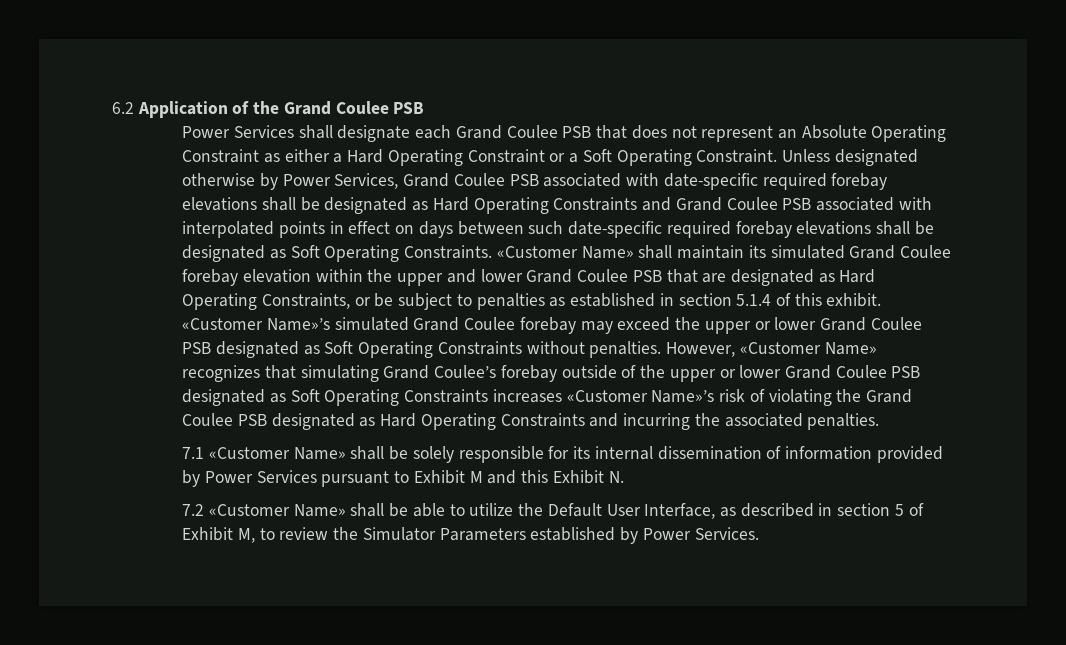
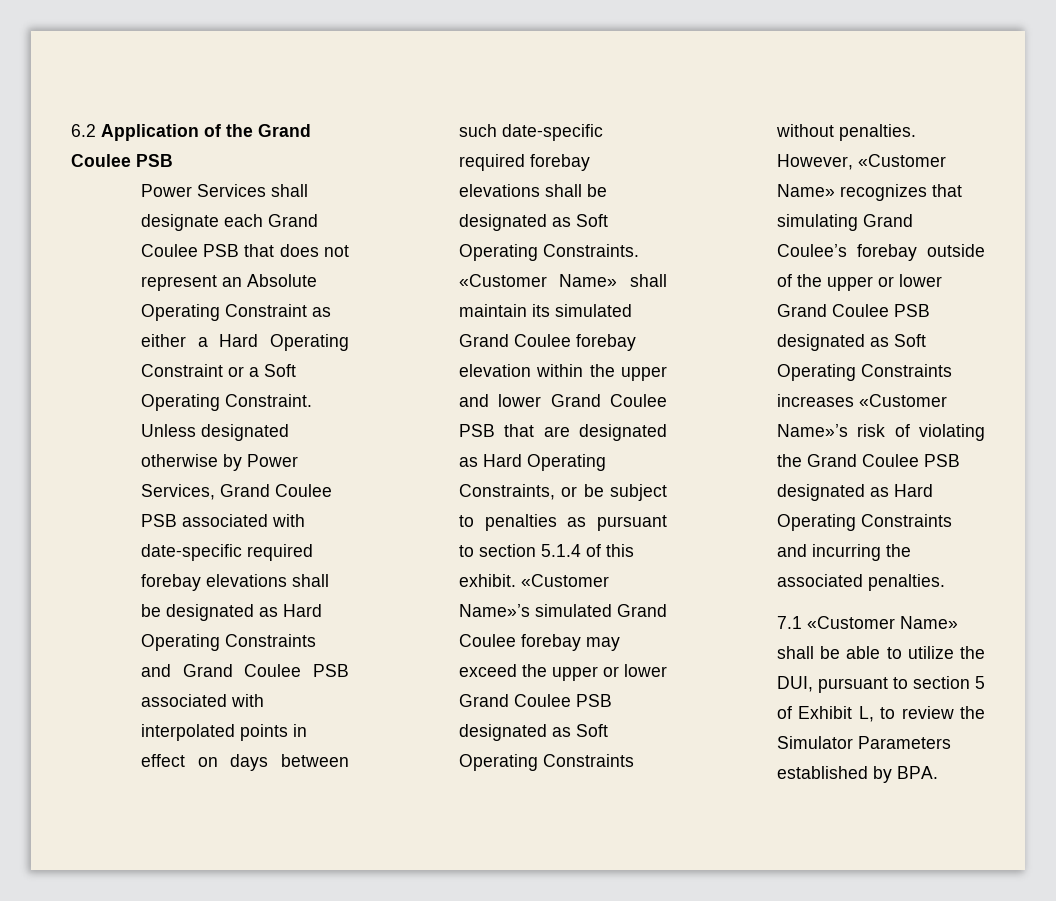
[570,293,674,307] established in -> [597,515,667,531] [458,545,474,557] pursuant to
[412,446,943,463] [182,470,624,487] [182,503,833,519] solely responsible for its internal dissemination of information provided by Power Services pursuant to Exhibit M and this Exhibit N. // 7.2 «Customer Name» shall be able to utilize the Default User Interface, as described in -> [846,646,985,659] [776,676,908,693] able to utilize the DUI, pursuant to
[238,528,256,543] M, -> [858,706,874,722] L,
[642,527,759,540] Power Services. -> [896,766,938,779] BPA.

